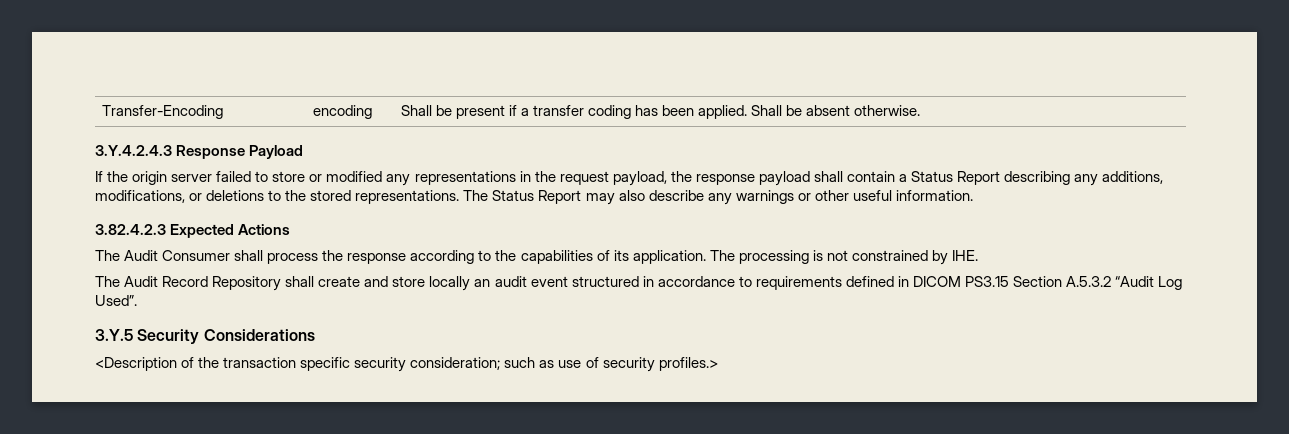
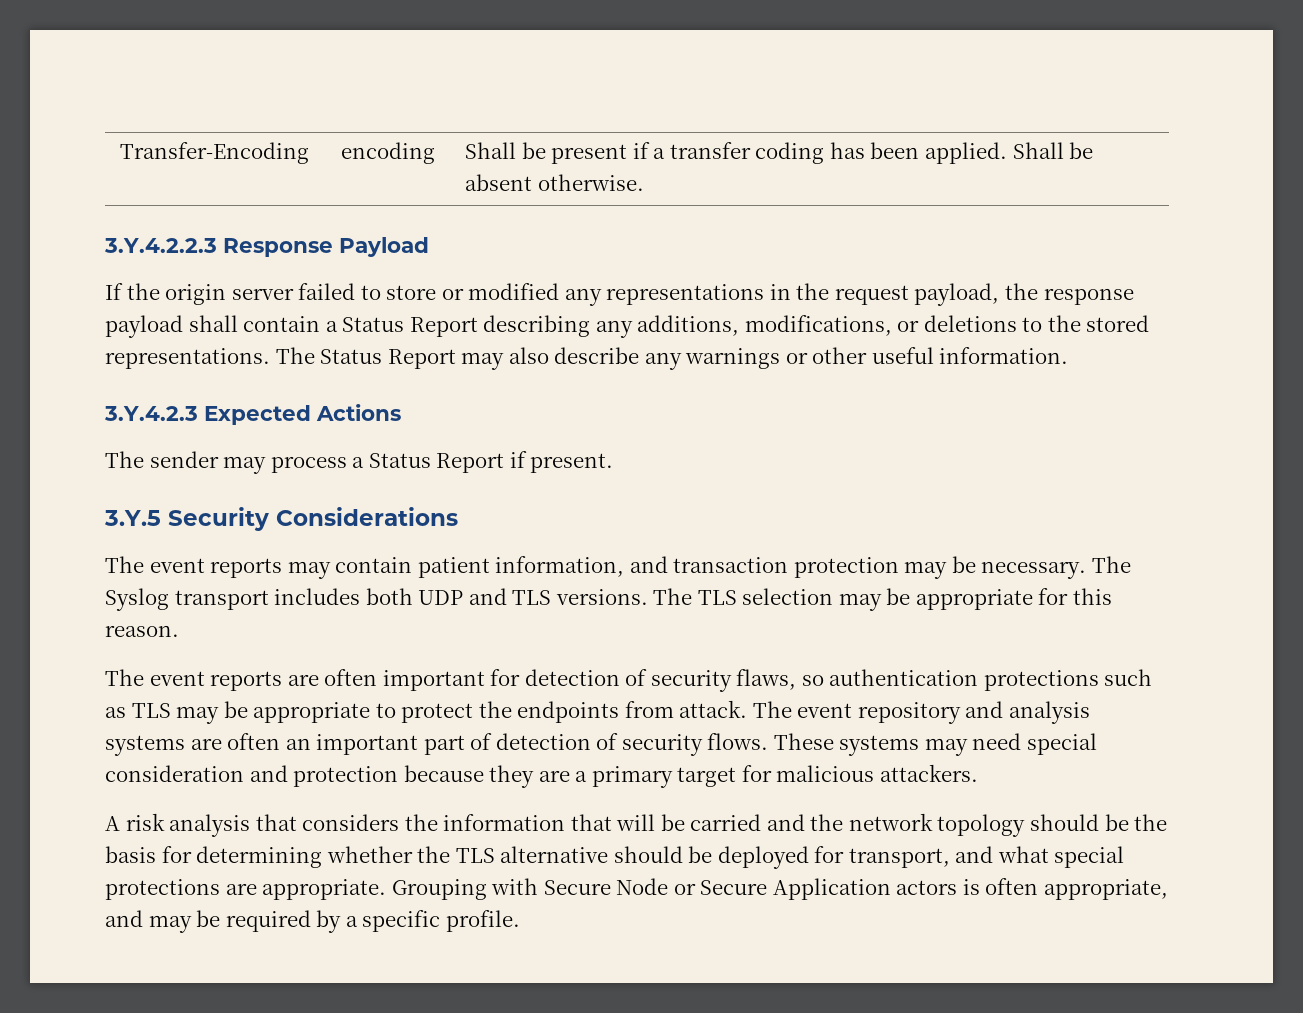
[95,145,172,156] 3.Y.4.2.4.3 -> [104,238,217,253] 3.Y.4.2.2.3
[95,224,166,235] 3.82.4.2.3 -> [104,406,198,421] 3.Y.4.2.3
[124,250,978,265] [95,276,1183,291] [95,295,137,306] [95,329,315,344] [95,357,718,372] Audit Consumer shall process the response according to the capabilities of its application. The processing is not constrained by IHE. // The Audit Record Repository shall create and store locally an audit event structured in accordance to requirements defined in DICOM PS3.15 Section A.5.3.2 “Audit Log Used”. // 3.Y.5 Security Considerations // <Description of the transaction specific security consideration; such as use of security profiles.> -> [149,451,614,474] [104,507,458,531] [105,556,1131,579] [105,588,1113,611] [105,625,179,637] [105,669,1153,692] [105,700,1091,724] [105,733,1098,756] [105,764,978,788] [105,813,1168,837] [105,846,1125,869] [105,878,1168,900] [105,910,520,933] sender may process a Status Report if present. // 3.Y.5 Security Considerations // The event reports may contain patient information, and transaction protection may be necessary. The Syslog transport includes both UDP and TLS versions. The TLS selection may be appropriate for this reason. // The event reports are often important for detection of security flaws, so authentication protections such as TLS may be appropriate to protect the endpoints from attack. The event repository and analysis systems are often an important part of detection of security flows. These systems may need special consideration and protection because they are a primary target for malicious attackers. // A risk analysis that considers the information that will be carried and the network topology should be the basis for determining whether the TLS alternative should be deployed for transport, and what special protections are appropriate. Grouping with Secure Node or Secure Application actors is often appropriate, and may be required by a specific profile.

